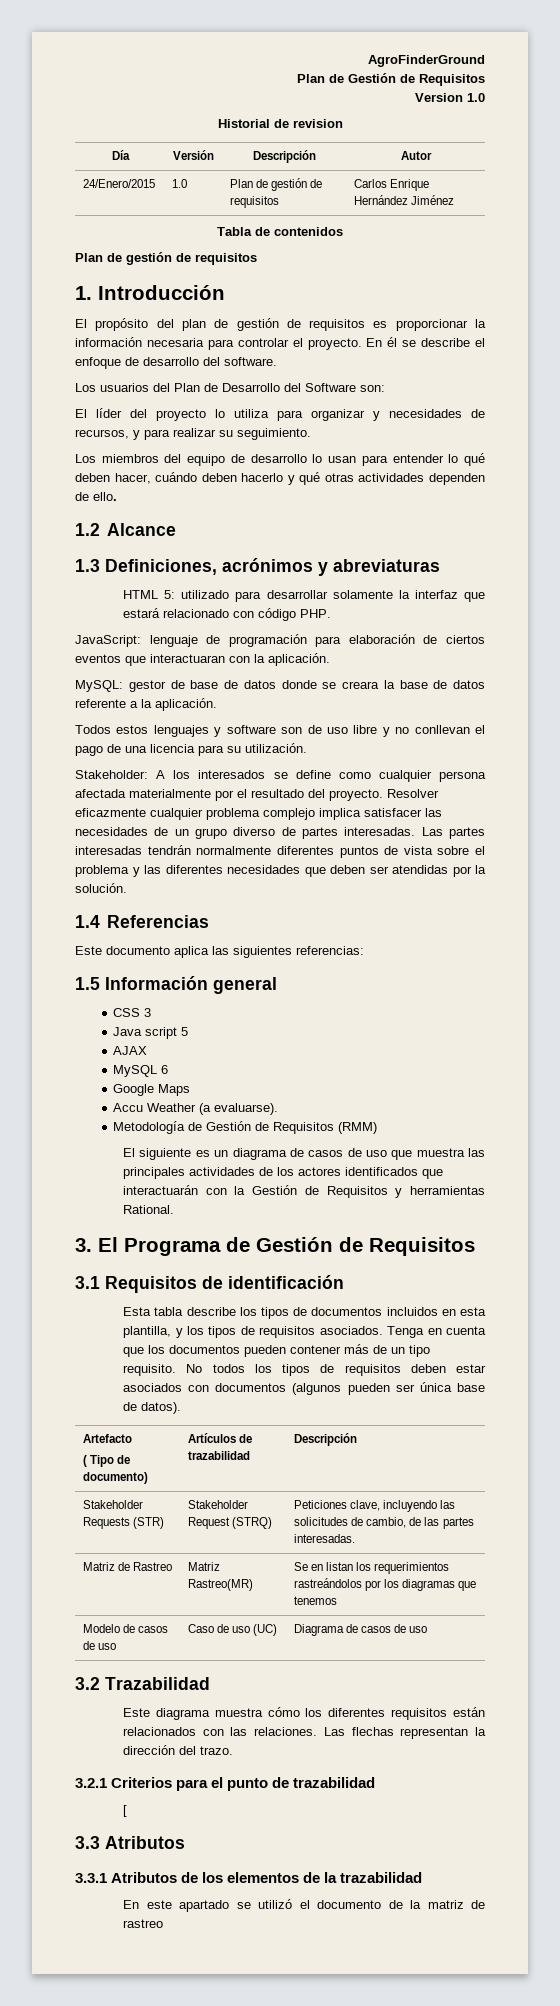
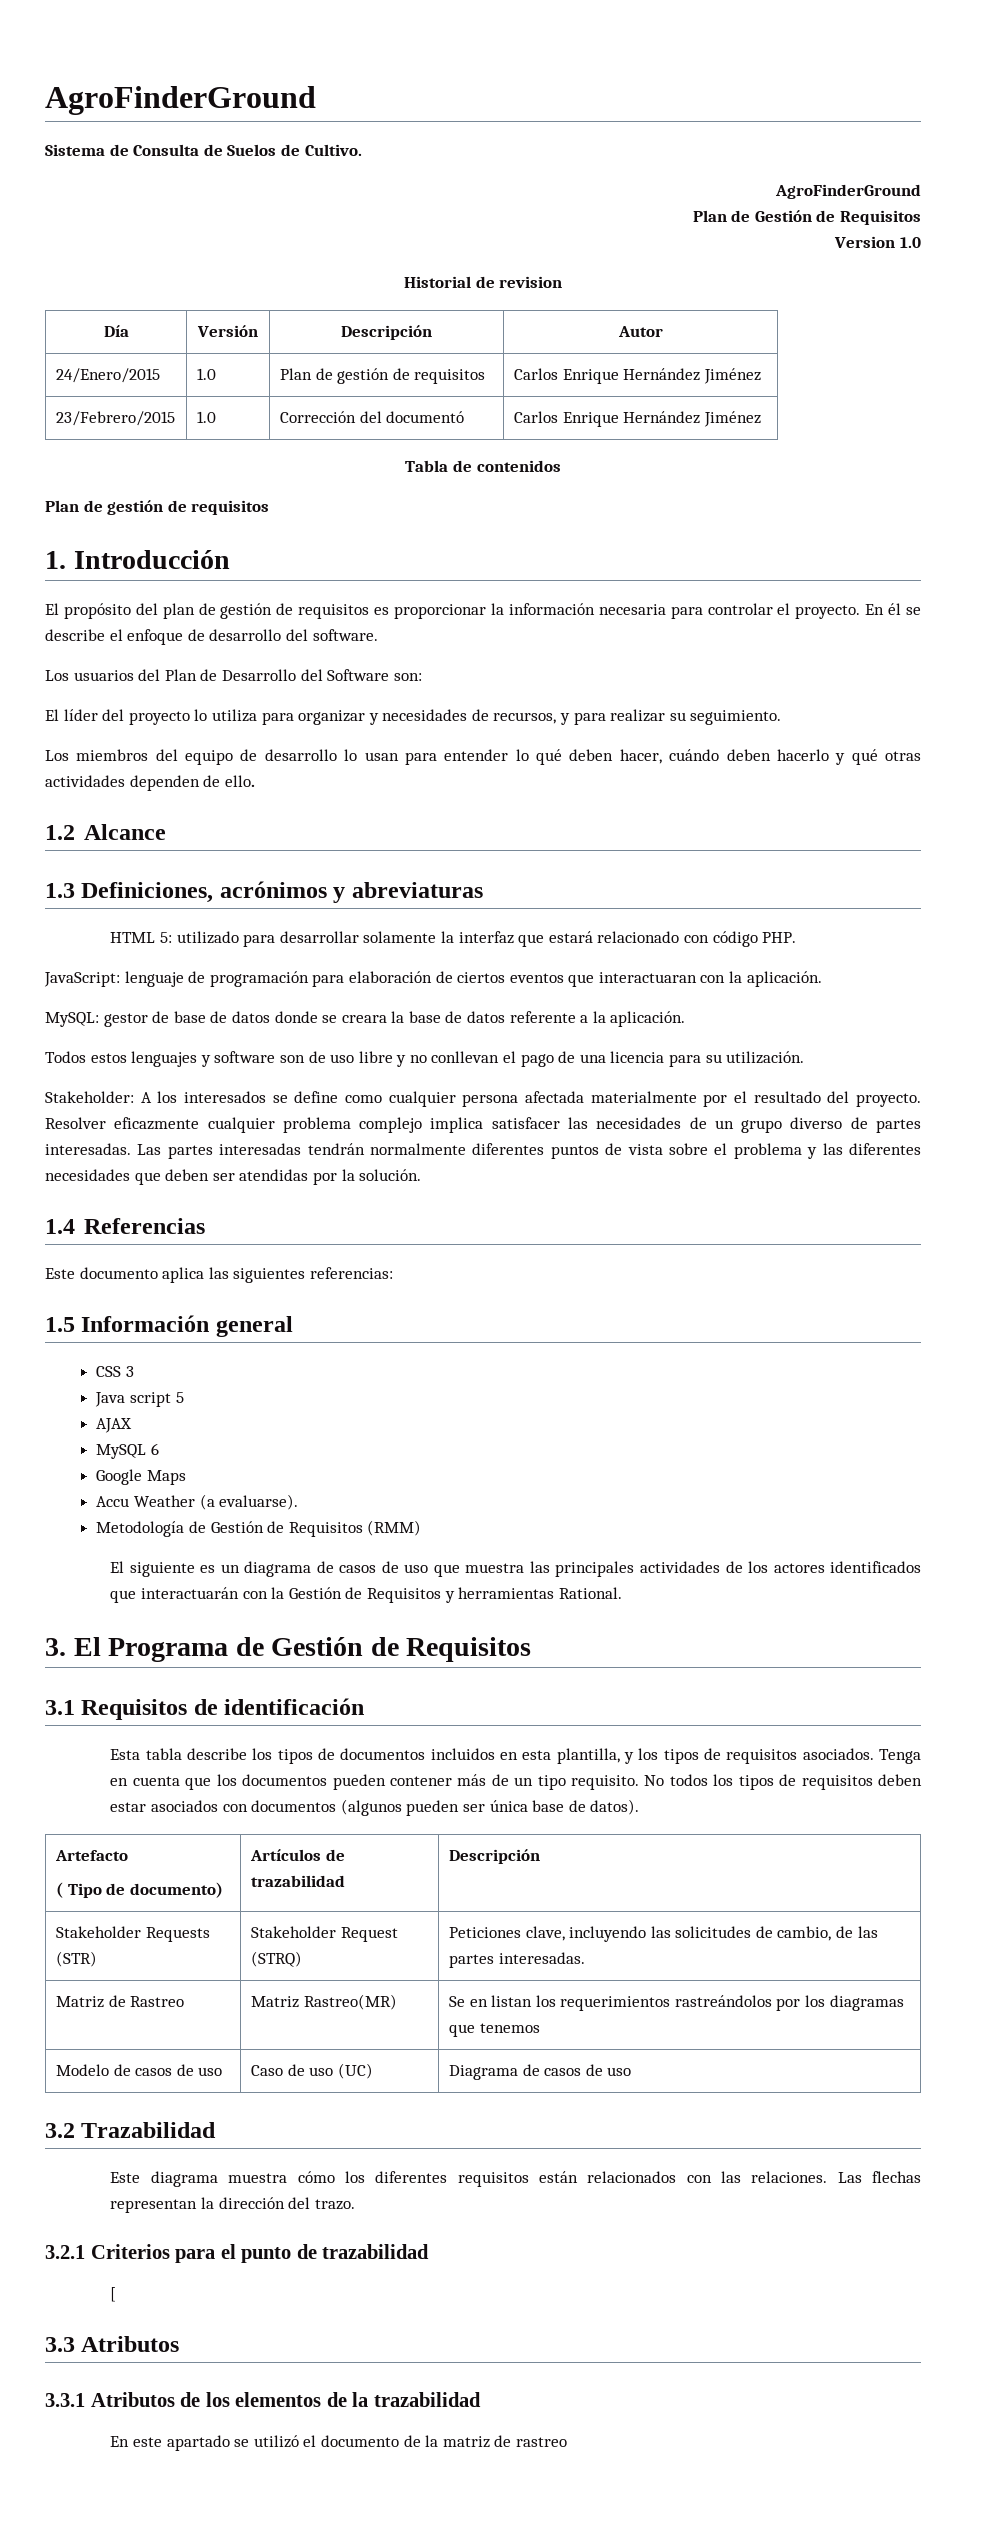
[368,55,485,67] AgroFinderGround -> [45,86,316,115] [45,144,362,156] [775,184,921,199] AgroFinderGround // Sistema de Consulta de Suelos de Cultivo. // AgroFinderGround
(455, 200) none -> [55,411,175,426] [196,411,216,423] [279,411,465,423] [513,411,761,427] // 23/Febrero/2015 | 1.0 | Corrección del documentó | Carlos Enrique Hernández Jiménez

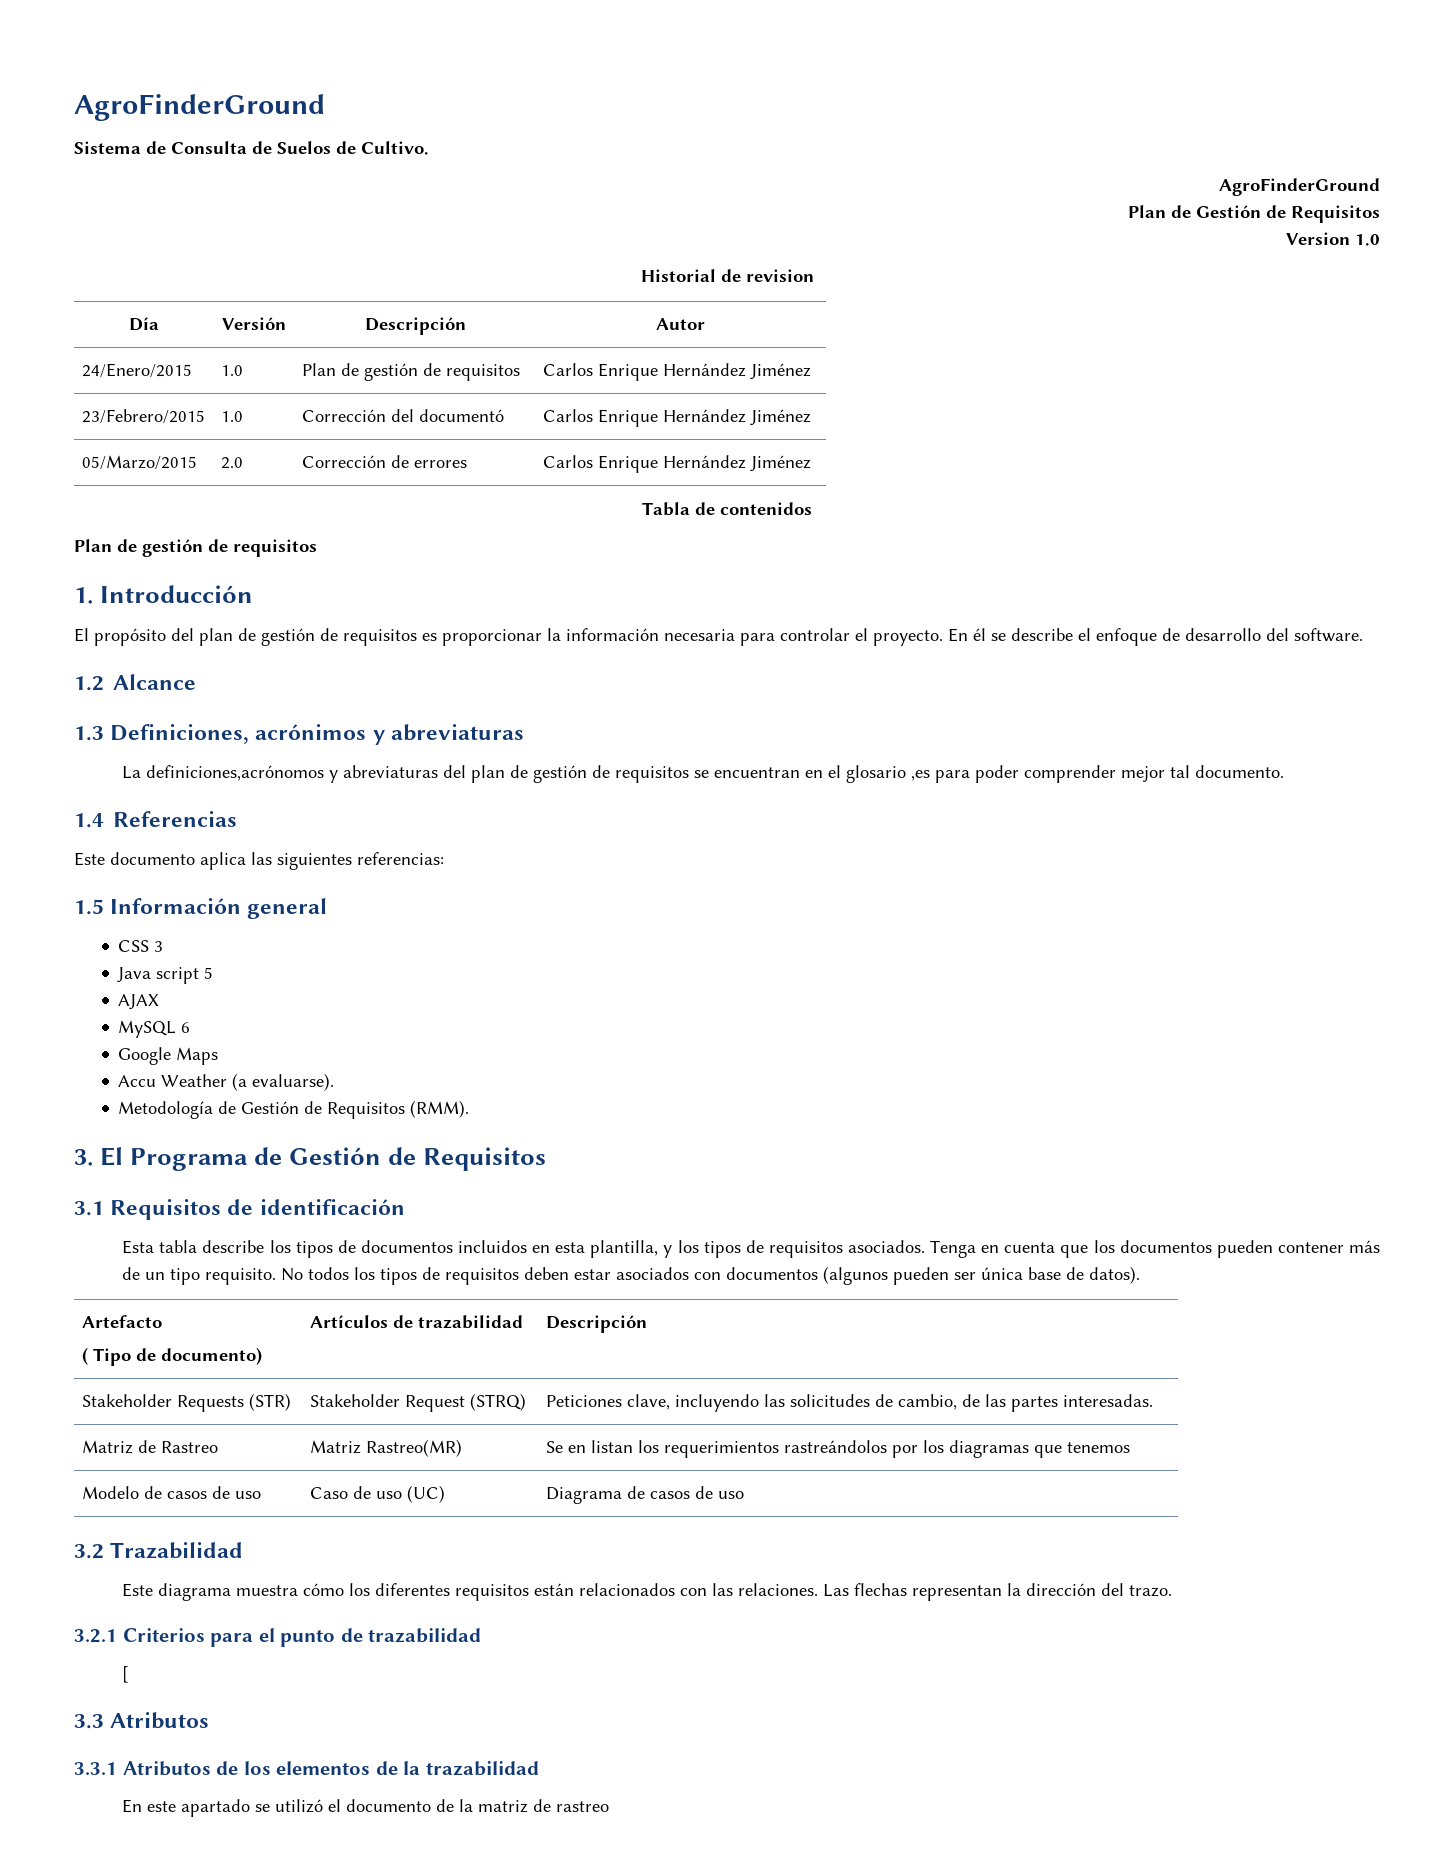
(761, 419) none -> [81,455,197,470] [220,457,243,469] [301,455,467,468] [542,455,811,473] // 05/Marzo/2015 | 2.0 | Corrección de errores | Carlos Enrique Hernández Jiménez
[45,669,422,681] [45,709,782,725] [45,749,921,765] [45,775,255,791] // Los usuarios del Plan de Desarrollo del Software son: // El líder del proyecto lo utiliza para organizar y necesidades de recursos, y para realizar su seguimiento. // Los miembros del equipo de desarrollo lo usan para entender lo qué deben hacer, cuándo deben hacerlo y qué otras actividades dependen de ello. -> (1363, 635) none
[110,931,797,947] [44,971,822,987] [45,1011,686,1027] [45,1051,805,1067] [45,1091,921,1107] [45,1117,922,1133] [45,1143,921,1159] [45,1169,422,1185] HTML 5: utilizado para desarrollar solamente la interfaz que estará relacionado con código PHP. // JavaScript: lenguaje de programación para elaboración de ciertos eventos que interactuaran con la aplicación. // MySQL: gestor de base de datos donde se creara la base de datos referente a la aplicación. // Todos estos lenguajes y software son de uso libre y no conllevan el pago de una licencia para su utilización. // Stakeholder: A los interesados se define como cualquier persona afectada materialmente por el resultado del proyecto. Resolver eficazmente cualquier problema complejo implica satisfacer las necesidades de un grupo diverso de partes interesadas. Las partes interesadas tendrán normalmente diferentes puntos de vista sobre el problema y las diferentes necesidades que deben ser atendidas por la solución. -> [122,765,1285,783] La definiciones,acrónomos y abreviaturas del plan de gestión de requisitos se encuentran en el glosario ,es para poder comprender mejor tal documento.
[367,1520,422,1536] [110,1561,922,1577] [110,1587,622,1603] (RMM) // El siguiente es un diagrama de casos de uso que muestra las principales actividades de los actores identificados que interactuarán con la Gestión de Requisitos y herramientas Rational. -> [410,1100,470,1118] (RMM).

